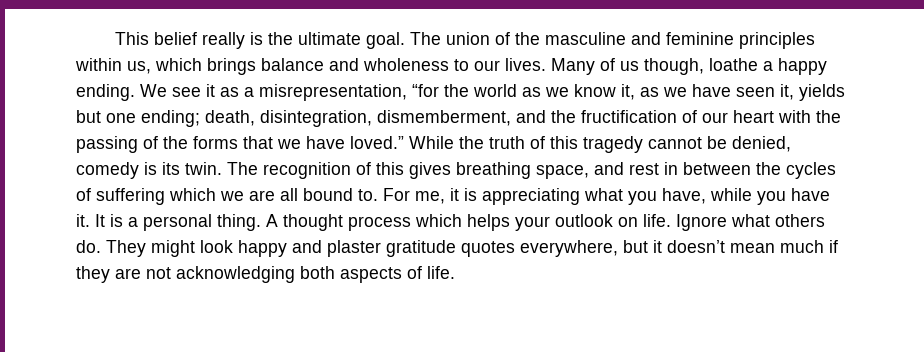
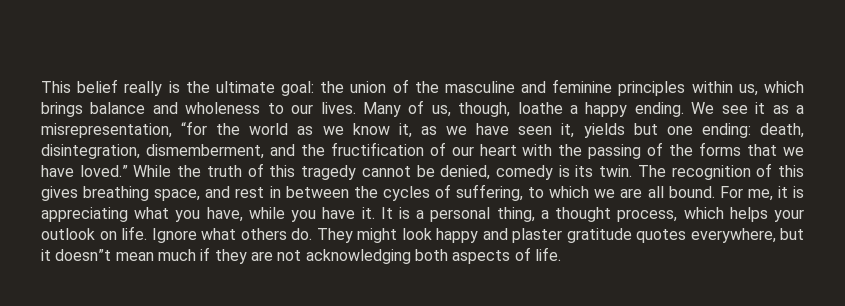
[365,32,441,49] goal. The -> [281,81,345,96] goal: the
[620,61,639,71] us -> [431,105,451,117] us,
[141,110,200,127] ending; -> [701,123,751,138] ending:
[96,188,165,205] suffering -> [456,184,545,201] suffering, to
[303,188,378,201] bound to. -> [668,186,715,198] bound.
[217,214,411,231] thing. A thought process -> [496,207,678,222] thing, a thought process,
[667,240,725,253] doesn’t -> [55,249,112,261] doesn”t

